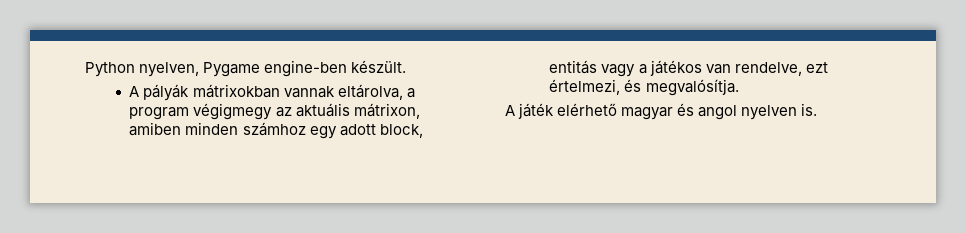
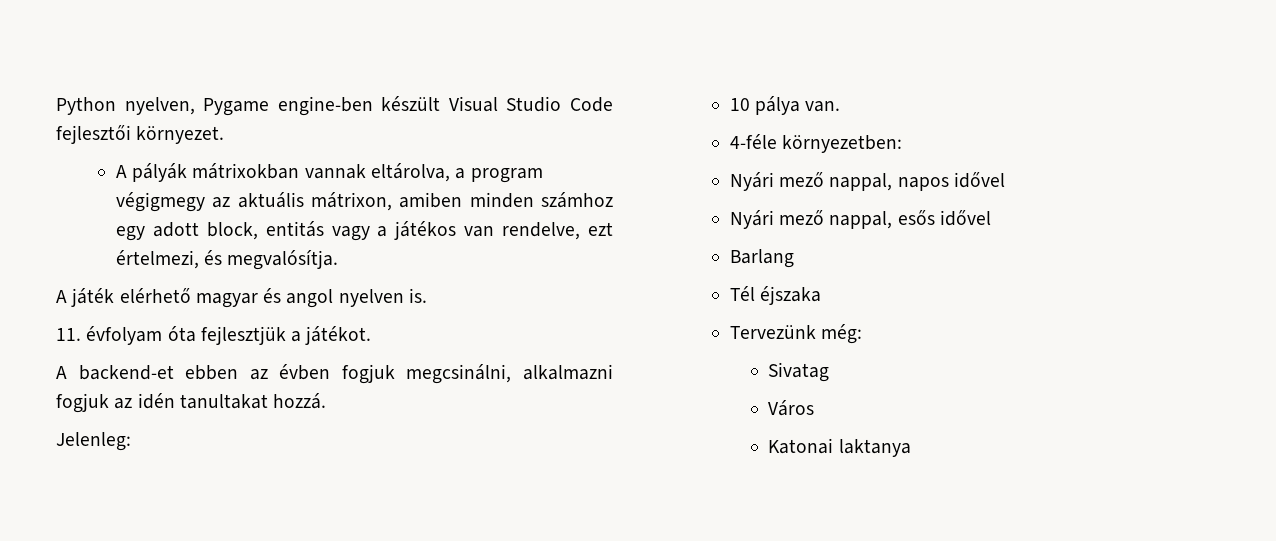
[351,60,407,73] készült. -> [381,96,613,112] [56,125,225,144] készült Visual Studio Code fejlesztői környezet.
(818, 109) none -> [56,326,372,345] [56,364,613,384] [56,393,327,413] [56,432,131,451] [729,96,841,115] [729,134,903,153] [729,172,1006,191] [729,210,992,229] [729,249,794,268] [729,286,822,305] [729,324,863,344] [768,362,830,382] [768,400,815,416] [768,438,911,457] // 11. évfolyam óta fejlesztjük a játékot. // A backend-et ebben az évben fogjuk megcsinálni, alkalmazni fogjuk az idén tanultakat hozzá. // Jelenleg: // 10 pálya van. // 4-féle környezetben: // Nyári mező nappal, napos idővel // Nyári mező nappal, esős idővel // Barlang // Tél éjszaka // Tervezünk még: // Sivatag // Város // Katonai laktanya

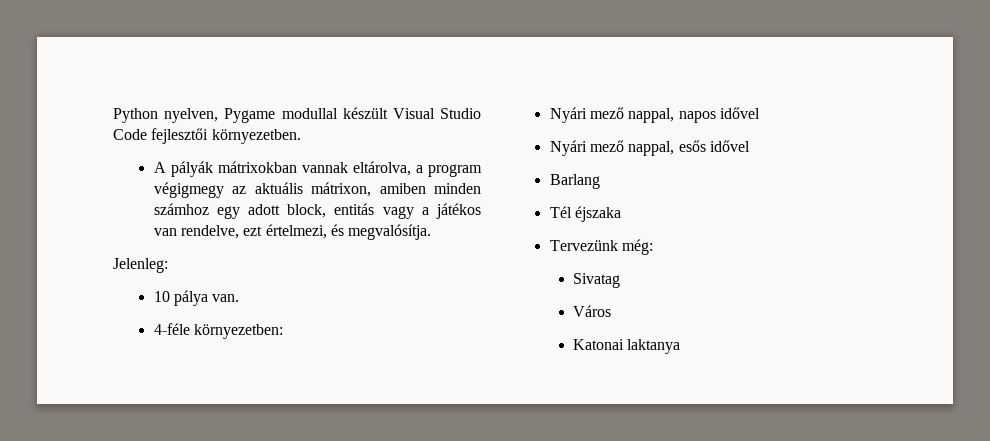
[277,96,373,116] engine-ben -> [281,108,338,119] modullal
[136,126,225,144] környezet. -> [211,129,301,144] környezetben.
[56,288,427,308] [56,326,372,345] [56,364,613,384] [56,393,327,413] // A játék elérhető magyar és angol nyelven is. // 11. évfolyam óta fejlesztjük a játékot. // A backend-et ebben az évben fogjuk megcsinálni, alkalmazni fogjuk az idén tanultakat hozzá. -> (432, 232) none

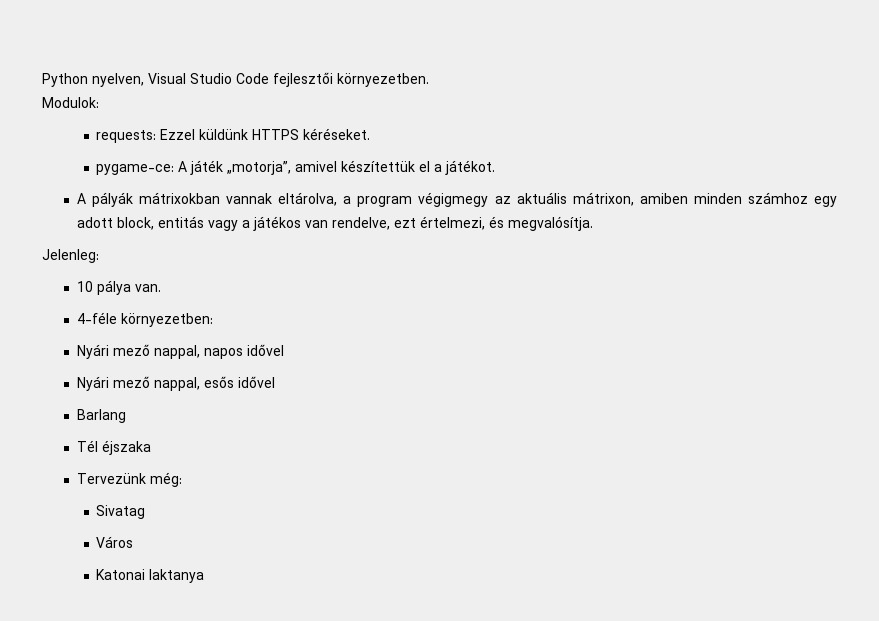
[224,107,388,123] Pygame modullal készült -> (144, 80) none
(301, 136) none -> [42,97,99,108] [96,128,371,143] [96,160,496,175] // Modulok: // requests: Ezzel küldünk HTTPS kéréseket. // pygame-ce: A játék „motorja”, amivel készítettük el a játékot.

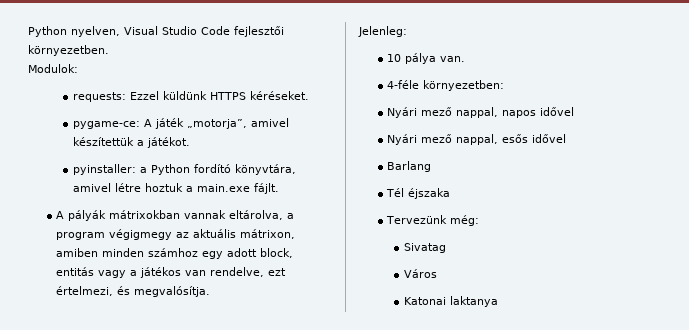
[419,161,431,172] el -> (134, 141) none
(496, 167) none -> [72,164,296,175] [72,183,279,194] // pyinstaller: a Python fordító könyvtára, amivel létre hoztuk a main.exe fájlt.

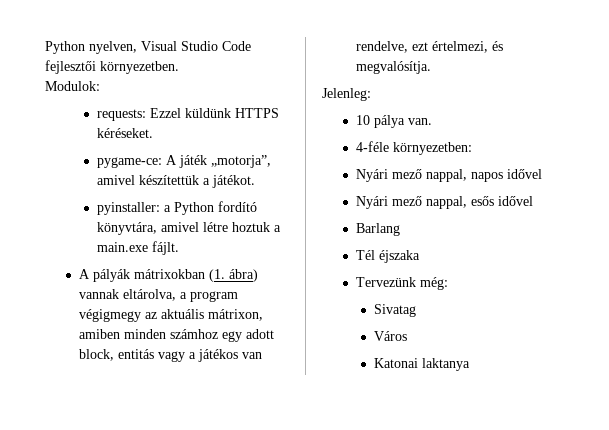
(181, 214) none -> [208,269,258,282] (1. ábra)

